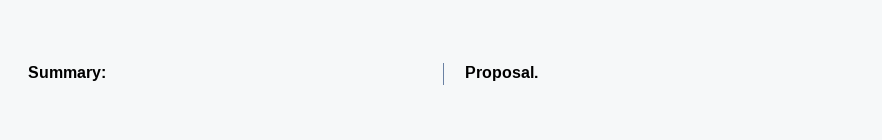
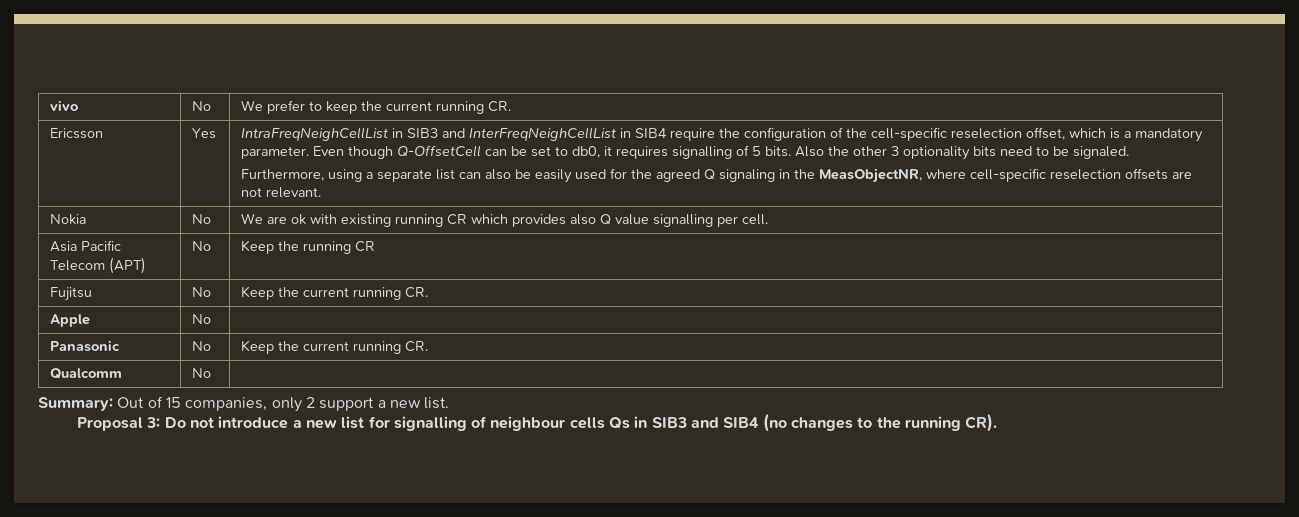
[28,66,106,81] [465,66,538,81] Summary: // Proposal. -> [49,100,78,111] [191,101,211,111] [240,100,511,114] [49,128,103,139] [191,128,216,139] [240,127,1203,142] [240,145,1129,160] [240,168,1192,183] [240,187,321,198] [49,214,86,225] [191,214,211,224] [240,213,768,227] [49,240,121,252] [49,257,146,274] [191,241,211,251] [240,240,375,254] [49,287,92,301] [191,287,211,297] [240,286,428,300] [49,314,90,327] [191,314,211,324] [49,340,120,352] [191,341,211,351] [240,340,428,354] [49,368,122,379] [191,368,211,378] [38,396,450,412] [76,414,998,432] vivo | No | We prefer to keep the current running CR. // Ericsson | Yes | IntraFreqNeighCellList in SIB3 and InterFreqNeighCellList in SIB4 require the configuration of the cell-specific reselection offset, which is a mandatory parameter. Even though Q-OffsetCell can be set to db0, it requires signalling of 5 bits. Also the other 3 optionality bits need to be signaled. // Furthermore, using a separate list can also be easily used for the agreed Q signaling in the MeasObjectNR, where cell-specific reselection offsets are not relevant. // Nokia | No | We are ok with existing running CR which provides also Q value signalling per cell. // Asia Pacific Telecom (APT) | No | Keep the running CR // Fujitsu | No | Keep the current running CR. // Apple | No | // Panasonic | No | Keep the current running CR. // Qualcomm | No | // Summary: Out of 15 companies, only 2 support a new list. // Proposal 3: Do not introduce a new list for signalling of neighbour cells Qs in SIB3 and SIB4 (no changes to the running CR).

